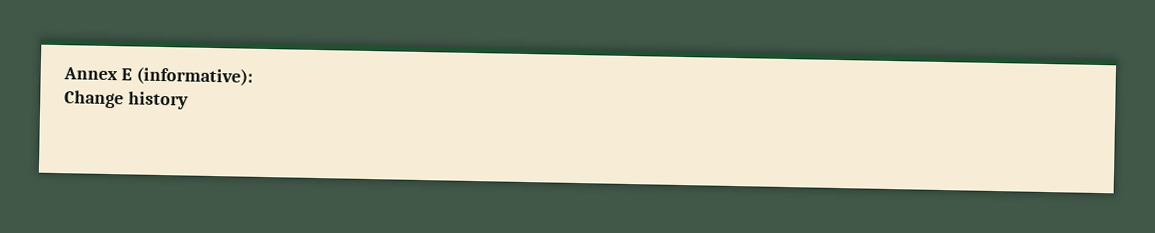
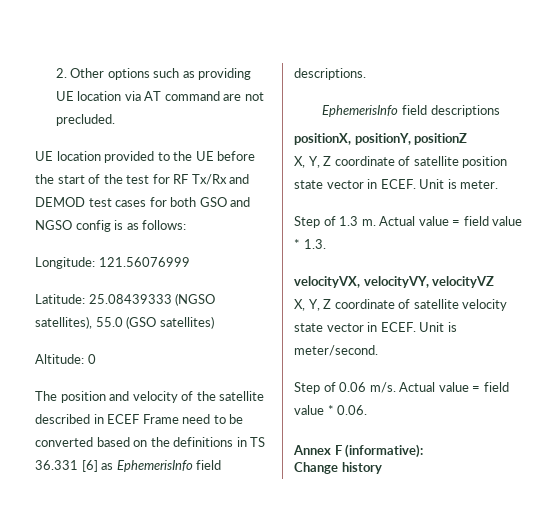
[63,67,132,81] Annex E -> [55,68,252,80] [55,91,264,101] [55,114,115,126] [35,151,256,163] [35,174,250,185] [35,197,251,207] [35,220,187,232] [35,257,190,269] [35,293,216,306] [35,316,214,329] [35,354,96,364] [35,391,265,403] [35,414,244,424] [35,437,266,447] [35,460,222,472] [294,68,366,80] [322,105,500,117] [294,133,468,145] [294,156,508,168] [294,179,499,189] [294,216,523,228] [294,239,326,249] [294,276,495,288] [294,299,508,311] [294,322,457,332] [294,345,378,356] [294,382,509,394] [294,405,368,415] [293,445,342,455] 2. Other options such as providing UE location via AT command are not precluded. // UE location provided to the UE before the start of the test for RF Tx/Rx and DEMOD test cases for both GSO and NGSO config is as follows: // Longitude: 121.56076999 // Latitude: 25.08439333 (NGSO satellites), 55.0 (GSO satellites) // Altitude: 0 // The position and velocity of the satellite described in ECEF Frame need to be converted based on the definitions in TS 36.331 [6] as EphemerisInfo field descriptions. // EphemerisInfo field descriptions // positionX, positionY, positionZ // X, Y, Z coordinate of satellite position state vector in ECEF. Unit is meter. // Step of 1.3 m. Actual value = field value * 1.3. // velocityVX, velocityVY, velocityVZ // X, Y, Z coordinate of satellite velocity state vector in ECEF. Unit is meter/second. // Step of 0.06 m/s. Actual value = field value * 0.06. // Annex F

